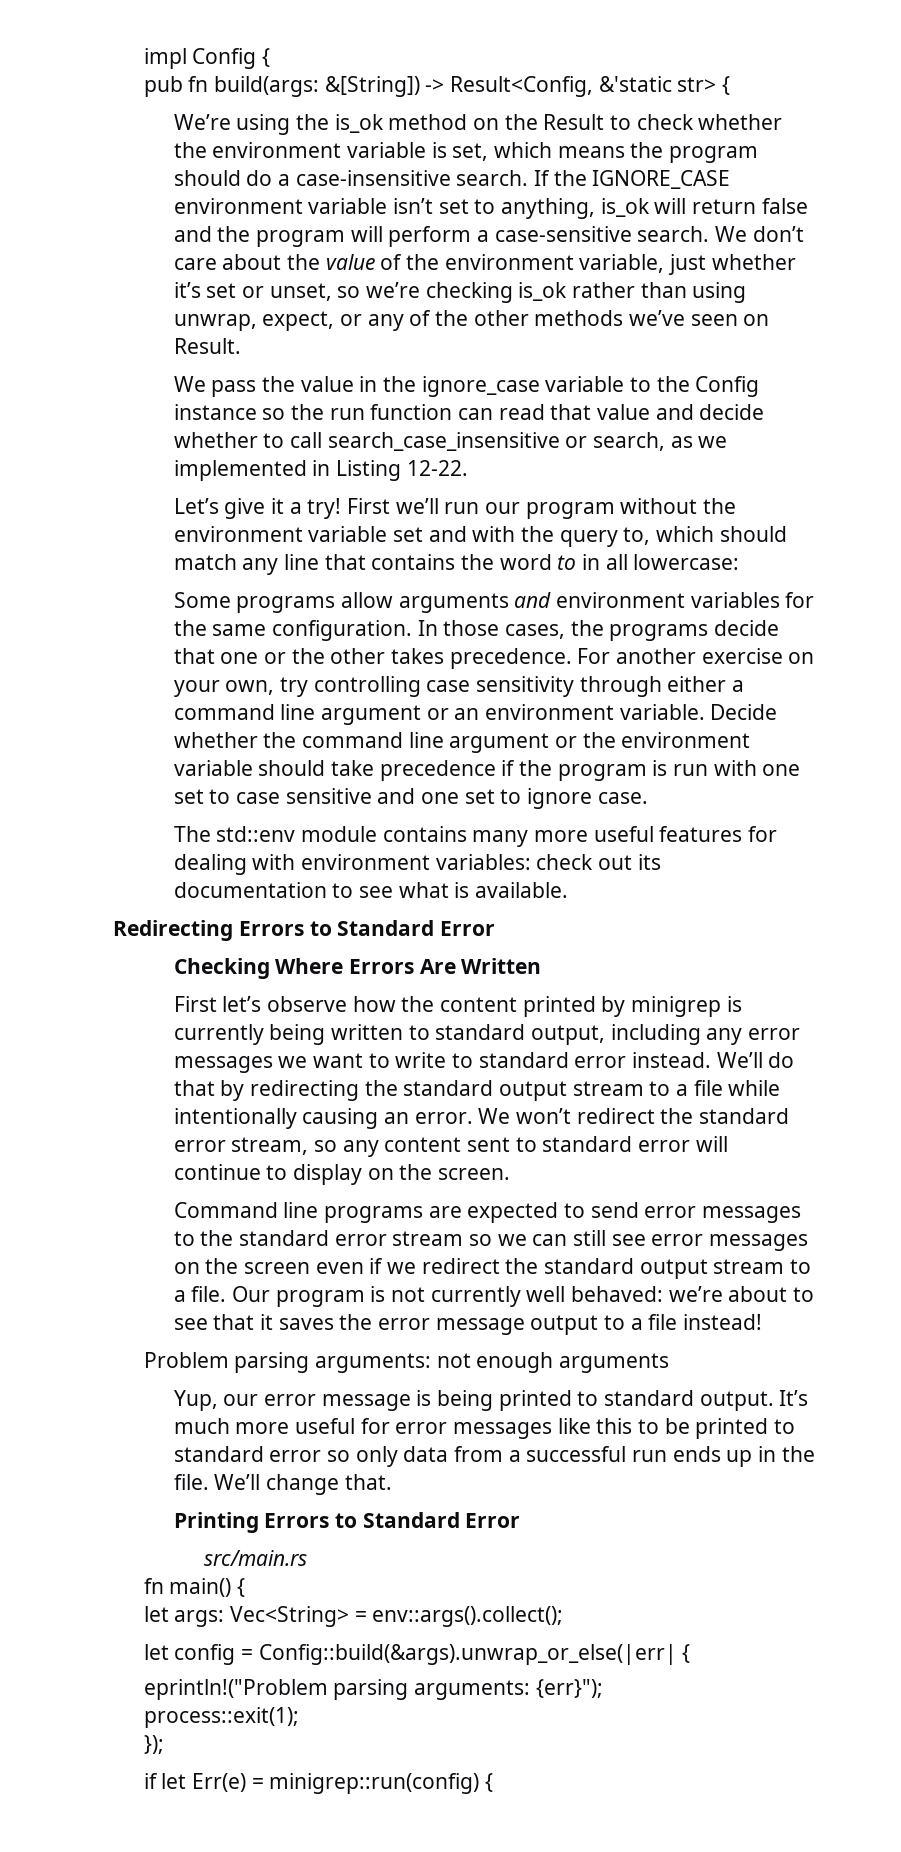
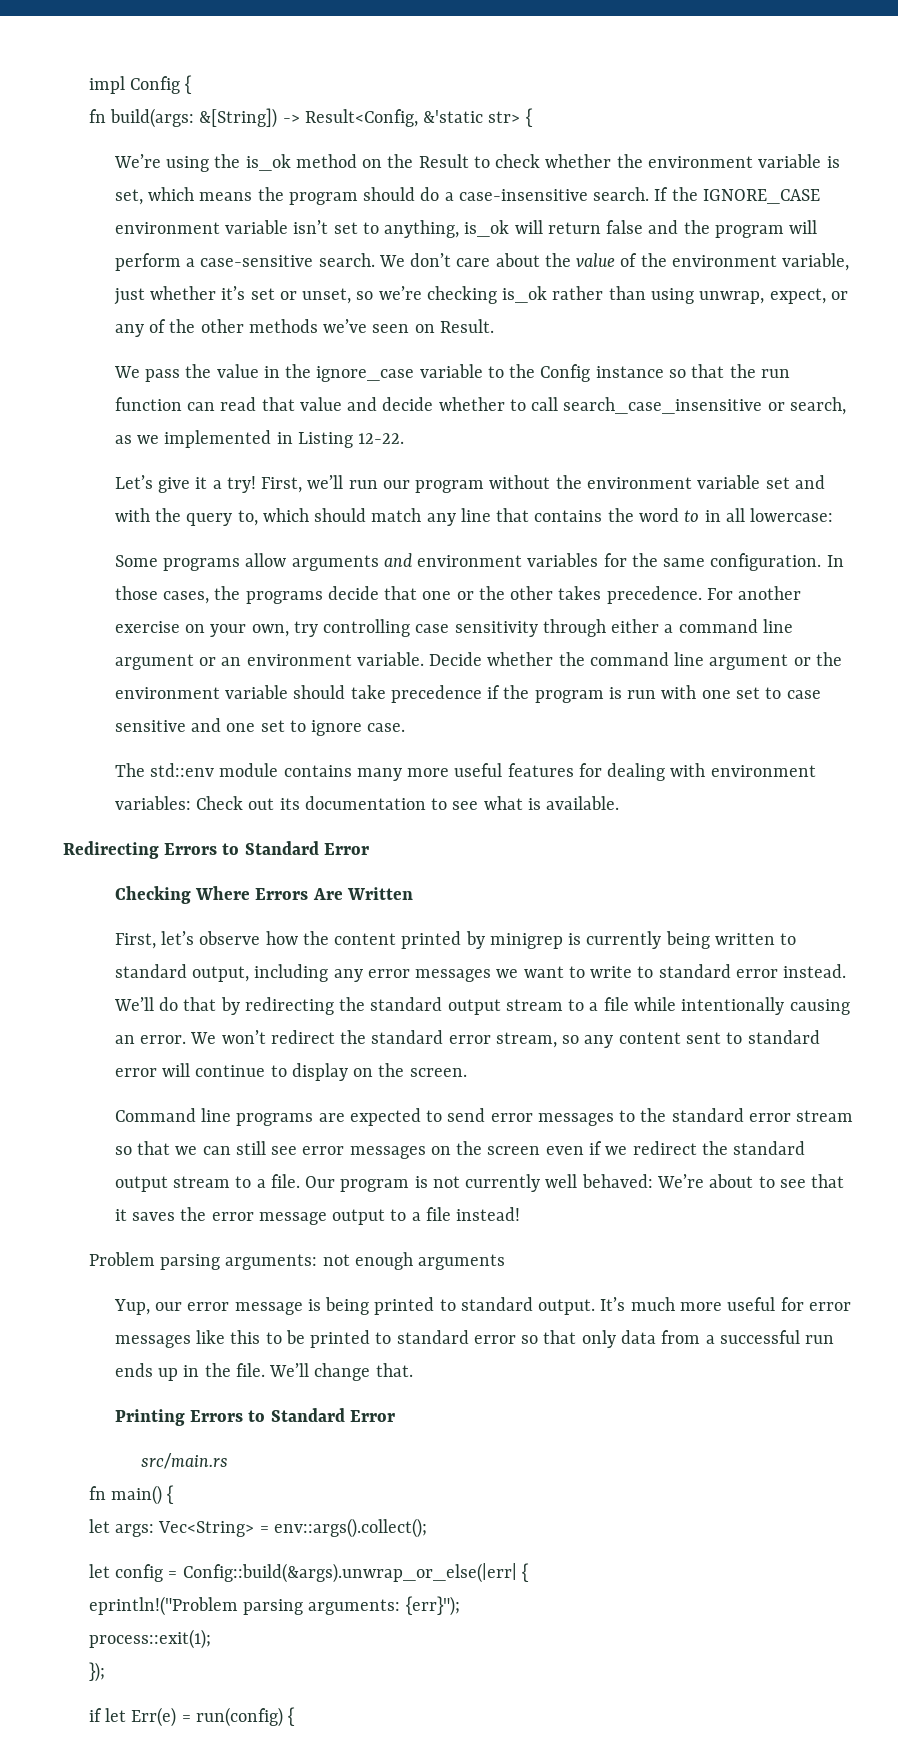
[143,76,183,97] pub -> (193, 84) none
(286, 414) none -> [691,364,725,378] that
[347,498,391,514] First -> [261,477,303,493] First,
[536,854,594,870] check -> [196,796,244,810] Check
[173,996,217,1012] First -> [114,933,156,949] First,
(493, 1240) none -> [137,1141,171,1155] that
[668,1286,723,1302] we’re -> [656,1174,704,1188] We’re
(351, 1456) none -> [543,1330,577,1344] that
[269,1773,480,1794] minigrep::run(config) -> [195,1707,283,1727] run(config)

